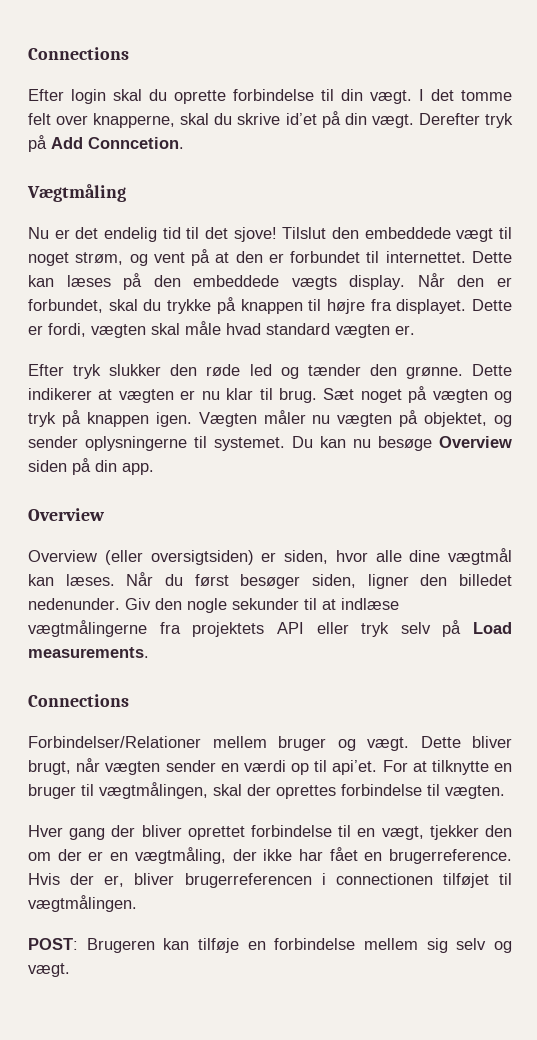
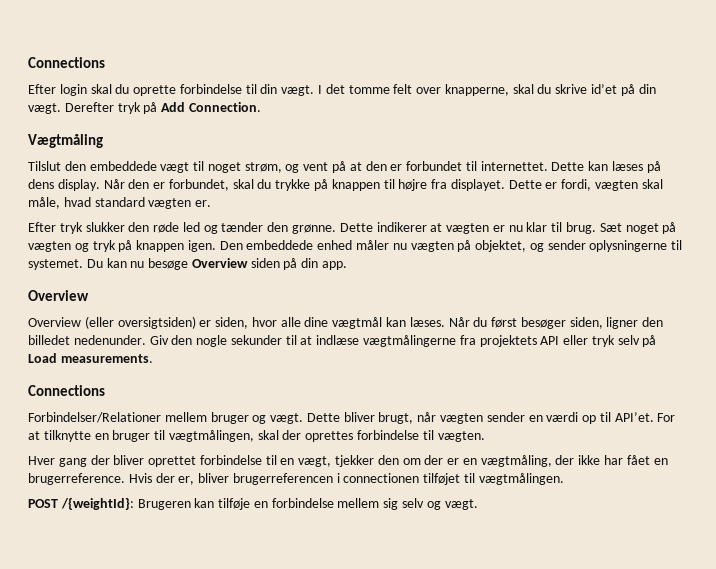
[88,137,184,149] Conncetion. -> [188,102,261,112] Connection.
[28,227,277,242] Nu er det endelig tid til det sjove! -> (103, 141) none
[153,275,337,290] den embeddede vægts -> [28,179,54,189] dens
[185,321,221,335] måle -> [28,197,60,209] måle,
[198,412,257,427] Vægten -> [219,240,353,250] Den embeddede enhed
[332,760,378,775] api’et. -> [614,412,654,422] API’et.
[28,938,78,950] POST: -> [28,497,134,510] POST /{weightId}:

